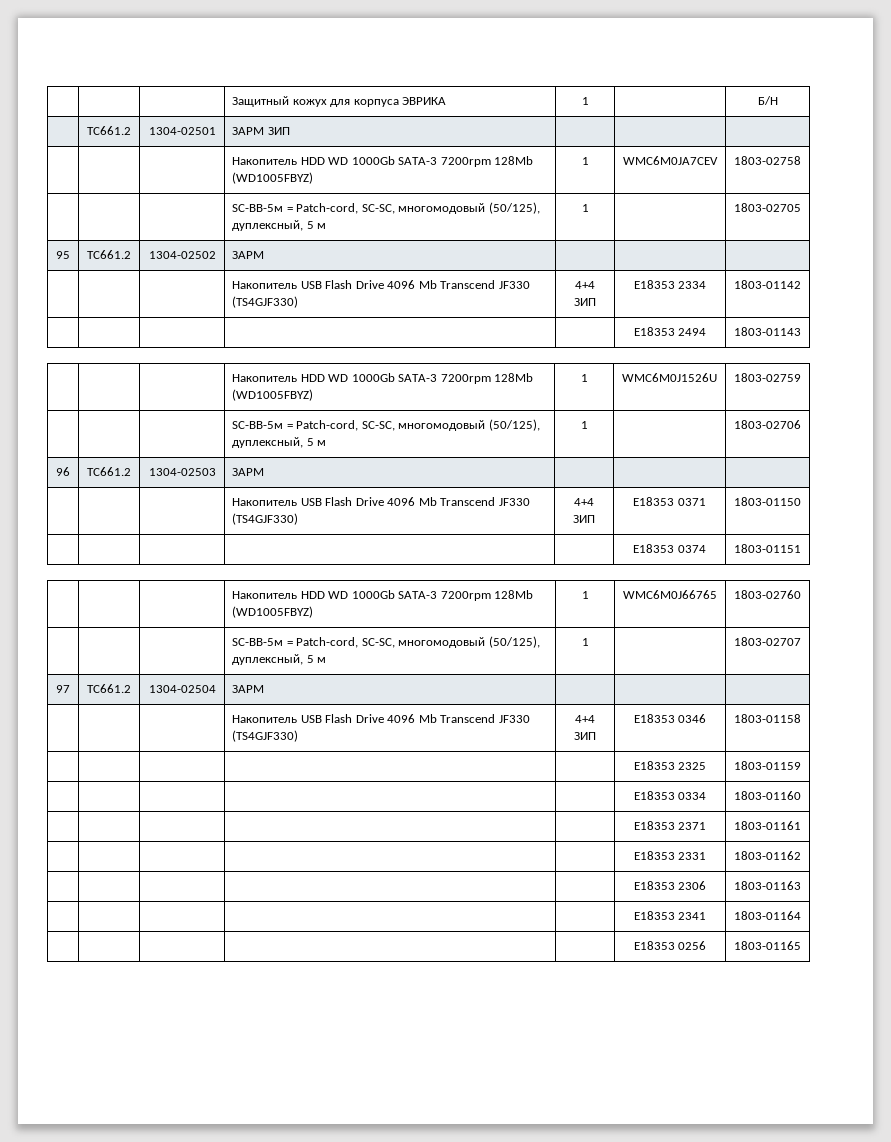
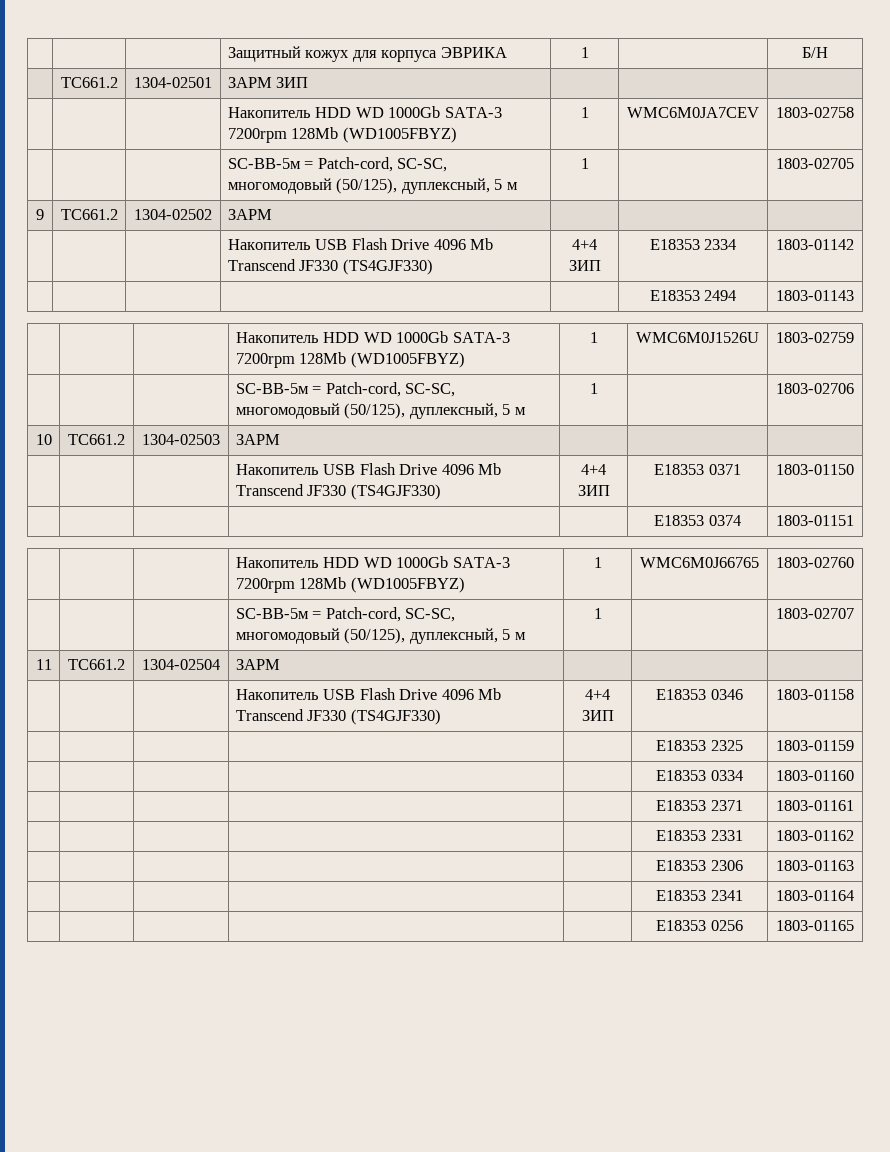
[56,251,70,259] 95 -> [36,209,44,220] 9
[56,467,70,476] 96 -> [35,434,52,445] 10
[56,685,70,693] 97 -> [35,659,52,670] 11

